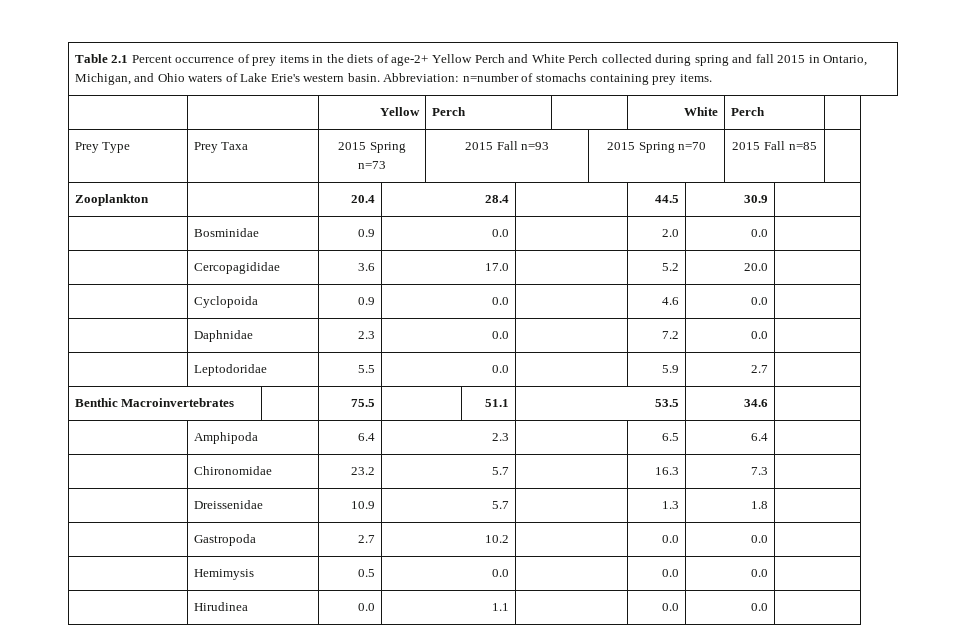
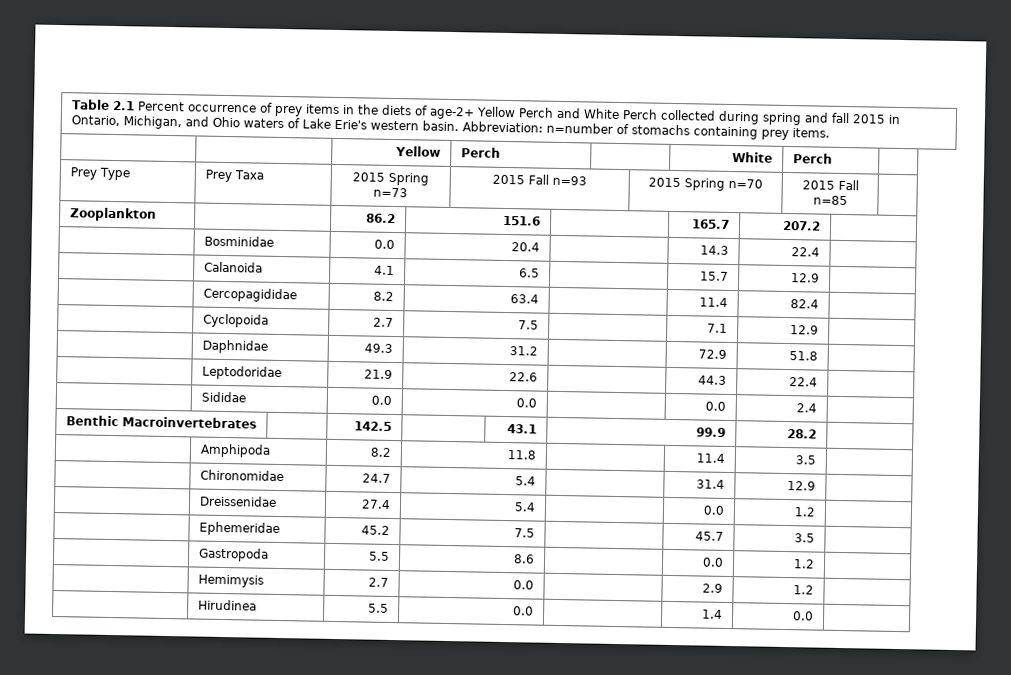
[351,195,376,203] [485,195,510,203] [655,195,680,203] [744,195,769,203] 20.4 | 28.4 | | 44.5 | 30.9 -> [366,213,397,224] [503,215,542,226] [691,219,731,229] [782,220,822,231] 86.2 | 151.6 | | 165.7 | 207.2
[358,229,376,237] [492,229,510,237] [662,229,680,237] [751,229,769,237] [193,262,280,274] [358,263,376,271] [485,263,510,271] [662,263,680,271] [744,263,769,271] [193,296,258,308] [358,297,376,305] [492,297,510,305] [662,297,680,305] [751,297,769,305] [193,330,253,342] [358,331,376,339] [492,331,510,339] [662,331,680,339] [751,331,769,339] [193,364,267,376] [358,365,376,373] [492,365,510,373] [662,365,680,373] [751,365,769,373] [74,398,235,407] [351,399,376,407] [485,399,510,407] [655,399,680,407] [744,399,769,407] [193,432,258,444] [358,433,376,441] [492,433,510,441] [662,433,680,441] [751,433,769,441] [193,466,272,475] [351,467,376,475] [492,467,510,475] [655,467,680,475] [751,467,769,475] [193,500,263,509] [351,501,376,509] [492,501,510,509] [662,501,680,509] [751,501,769,509] [193,534,256,546] [358,535,376,543] [485,535,510,543] [662,535,680,543] [751,535,769,543] [193,569,254,580] [358,569,376,577] [492,569,510,577] [662,569,680,577] [751,569,769,577] [193,602,248,611] [358,603,376,611] [492,603,510,611] [662,603,680,611] | 0.9 | 0.0 | | 2.0 | 0.0 | // | Cercopagididae | 3.6 | 17.0 | | 5.2 | 20.0 | // | Cyclopoida | 0.9 | 0.0 | | 4.6 | 0.0 | // | Daphnidae | 2.3 | 0.0 | | 7.2 | 0.0 | // | Leptodoridae | 5.5 | 0.0 | | 5.9 | 2.7 | // Benthic Macroinvertebrates | | 75.5 | | 51.1 | 53.5 | 34.6 | // | Amphipoda | 6.4 | 2.3 | | 6.5 | 6.4 | // | Chironomidae | 23.2 | 5.7 | | 16.3 | 7.3 | // | Dreissenidae | 10.9 | 5.7 | | 1.3 | 1.8 | // | Gastropoda | 2.7 | 10.2 | | 0.0 | 0.0 | // | Hemimysis | 0.5 | 0.0 | | 0.0 | 0.0 | // | Hirudinea | 0.0 | 1.1 | | 0.0 -> [374,239,396,250] [511,242,541,252] [700,245,730,255] [791,247,821,257] [203,261,263,273] [374,265,396,276] [519,268,541,278] [700,271,730,281] [791,273,821,283] [202,287,297,303] [373,291,395,302] [510,294,540,304] [699,297,729,307] [790,299,820,309] [202,313,269,328] [373,317,395,328] [518,320,540,330] [707,323,729,333] [790,325,820,335] [201,339,268,354] [364,343,394,354] [509,346,539,356] [698,349,728,359] [789,351,819,361] [201,365,282,381] [364,369,394,380] [509,372,539,382] [698,375,728,385] [789,377,819,387] [200,391,246,403] [371,395,393,406] [516,398,538,408] [705,401,727,411] [796,403,818,413] [65,415,257,429] [354,421,393,432] [507,424,538,434] [696,427,727,437] [787,429,818,439] [199,443,271,458] [370,447,393,457] [507,450,537,460] [696,453,726,463] [795,455,817,465] [199,469,284,482] [362,473,392,483] [515,476,537,486] [696,479,726,489] [787,481,817,491] [198,495,277,507] [361,499,392,509] [514,502,537,512] [703,505,726,515] [794,507,817,517] [198,521,280,537] [361,525,391,535] [514,528,536,538] [695,531,725,541] [794,533,816,543] [197,547,269,562] [369,551,391,561] [513,554,536,564] [702,557,725,567] [793,559,816,569] [197,574,264,588] [368,577,390,587] [513,580,535,590] [702,583,724,593] [793,585,815,595] [197,599,257,611] [368,603,390,613] [513,606,535,616] [702,609,724,619] | 0.0 | 20.4 | | 14.3 | 22.4 | // | Calanoida | 4.1 | 6.5 | | 15.7 | 12.9 | // | Cercopagididae | 8.2 | 63.4 | | 11.4 | 82.4 | // | Cyclopoida | 2.7 | 7.5 | | 7.1 | 12.9 | // | Daphnidae | 49.3 | 31.2 | | 72.9 | 51.8 | // | Leptodoridae | 21.9 | 22.6 | | 44.3 | 22.4 | // | Sididae | 0.0 | 0.0 | | 0.0 | 2.4 | // Benthic Macroinvertebrates | | 142.5 | | 43.1 | 99.9 | 28.2 | // | Amphipoda | 8.2 | 11.8 | | 11.4 | 3.5 | // | Chironomidae | 24.7 | 5.4 | | 31.4 | 12.9 | // | Dreissenidae | 27.4 | 5.4 | | 0.0 | 1.2 | // | Ephemeridae | 45.2 | 7.5 | | 45.7 | 3.5 | // | Gastropoda | 5.5 | 8.6 | | 0.0 | 1.2 | // | Hemimysis | 2.7 | 0.0 | | 2.9 | 1.2 | // | Hirudinea | 5.5 | 0.0 | | 1.4

